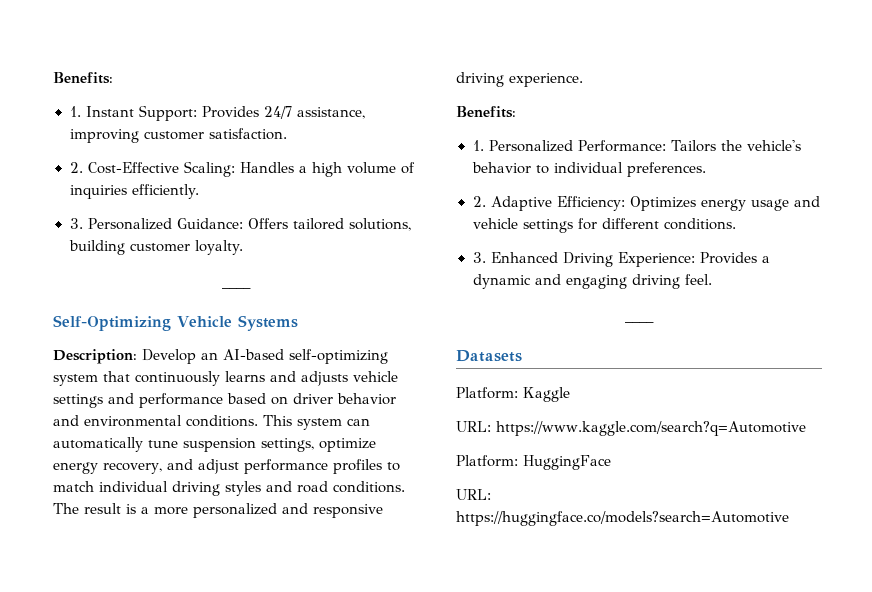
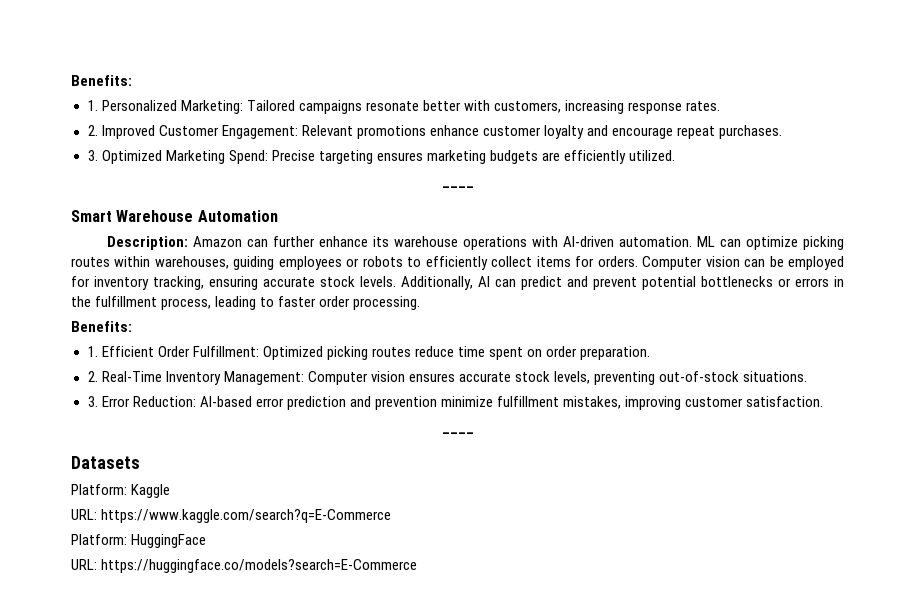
[53,72,113,84] [69,105,365,121] [69,128,287,143] [69,161,415,177] [69,184,200,199] [69,218,411,231] [68,240,244,255] [222,285,251,289] [53,315,298,331] [53,349,388,364] [53,371,398,386] [53,393,396,408] [53,415,370,430] [53,437,376,452] [53,459,400,474] [53,481,405,496] [53,503,383,518] [456,72,583,87] [456,106,516,118] [472,140,802,152] [471,162,706,177] [472,196,820,211] [472,218,736,233] [472,252,770,267] [472,274,712,289] Benefits: // 1. Instant Support: Provides 24/7 assistance, improving customer satisfaction. // 2. Cost-Effective Scaling: Handles a high volume of inquiries efficiently. // 3. Personalized Guidance: Offers tailored solutions, building customer loyalty. // ____ // Self-Optimizing Vehicle Systems // Description: Develop an AI-based self-optimizing system that continuously learns and adjusts vehicle settings and performance based on driver behavior and environmental conditions. This system can automatically tune suspension settings, optimize energy recovery, and adjust performance profiles to match individual driving styles and road conditions. The result is a more personalized and responsive driving experience. // Benefits: // 1. Personalized Performance: Tailors the vehicle's behavior to individual preferences. // 2. Adaptive Efficiency: Optimizes energy usage and vehicle settings for different conditions. // 3. Enhanced Driving Experience: Provides a dynamic and engaging driving feel. -> [71,75,132,86] [87,100,721,114] [87,125,783,139] [87,150,676,164] [441,186,474,188] [71,210,278,222] [106,236,845,250] [71,256,845,270] [71,276,844,290] [71,296,421,310] [71,321,132,332] [87,346,651,360] [87,371,808,385] [87,396,824,410] Benefits: // 1. Personalized Marketing: Tailored campaigns resonate better with customers, increasing response rates. // 2. Improved Customer Engagement: Relevant promotions enhance customer loyalty and encourage repeat purchases. // 3. Optimized Marketing Spend: Precise targeting ensures marketing budgets are efficiently utilized. // ____ // Smart Warehouse Automation // Description: Amazon can further enhance its warehouse operations with AI-driven automation. ML can optimize picking routes within warehouses, guiding employees or robots to efficiently collect items for orders. Computer vision can be employed for inventory tracking, ensuring accurate stock levels. Additionally, AI can predict and prevent potential bottlenecks or errors in the fulfillment process, leading to faster order processing. // Benefits: // 1. Efficient Order Fulfillment: Optimized picking routes reduce time spent on order preparation. // 2. Real-Time Inventory Management: Computer vision ensures accurate stock levels, preventing out-of-stock situations. // 3. Error Reduction: AI-based error prediction and prevention minimize fulfillment mistakes, improving customer satisfaction.
[496,421,806,436] https://www.kaggle.com/search?q=Automotive -> [101,509,392,523] https://www.kaggle.com/search?q=E-Commerce
[456,511,789,526] https://huggingface.co/models?search=Automotive -> [101,559,418,573] https://huggingface.co/models?search=E-Commerce

